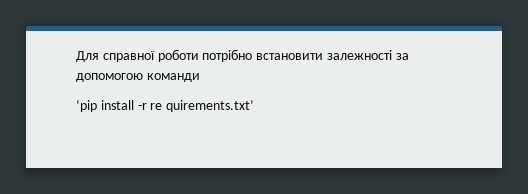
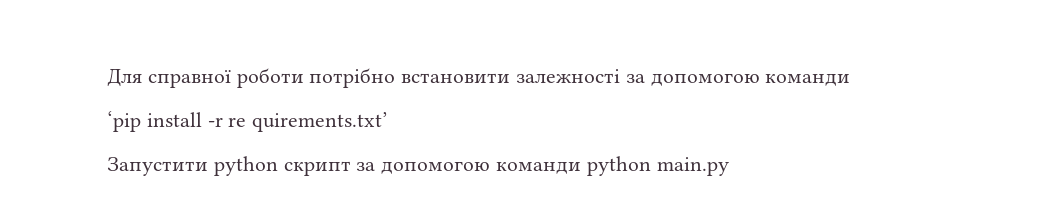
(255, 106) none -> [107,156,729,176] // Запустити python скрипт за допомогою команди python main.py

